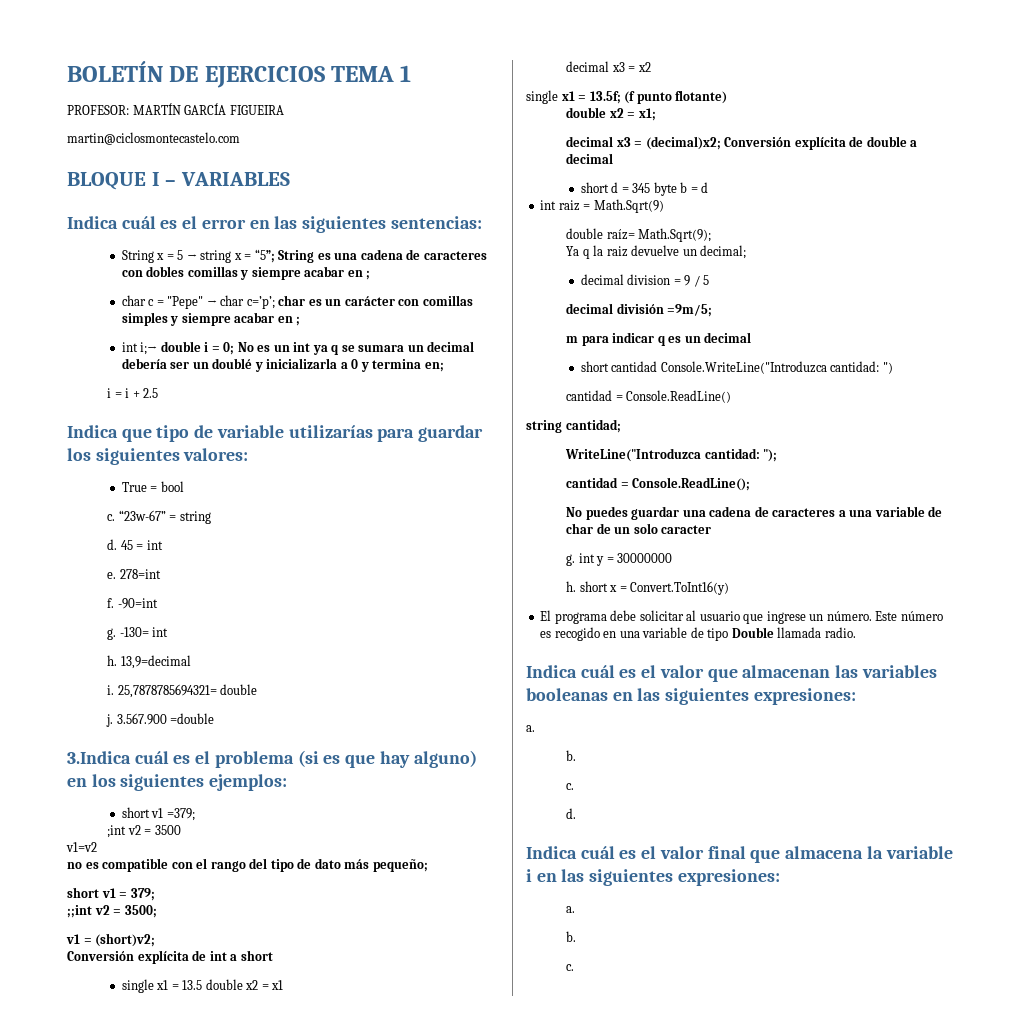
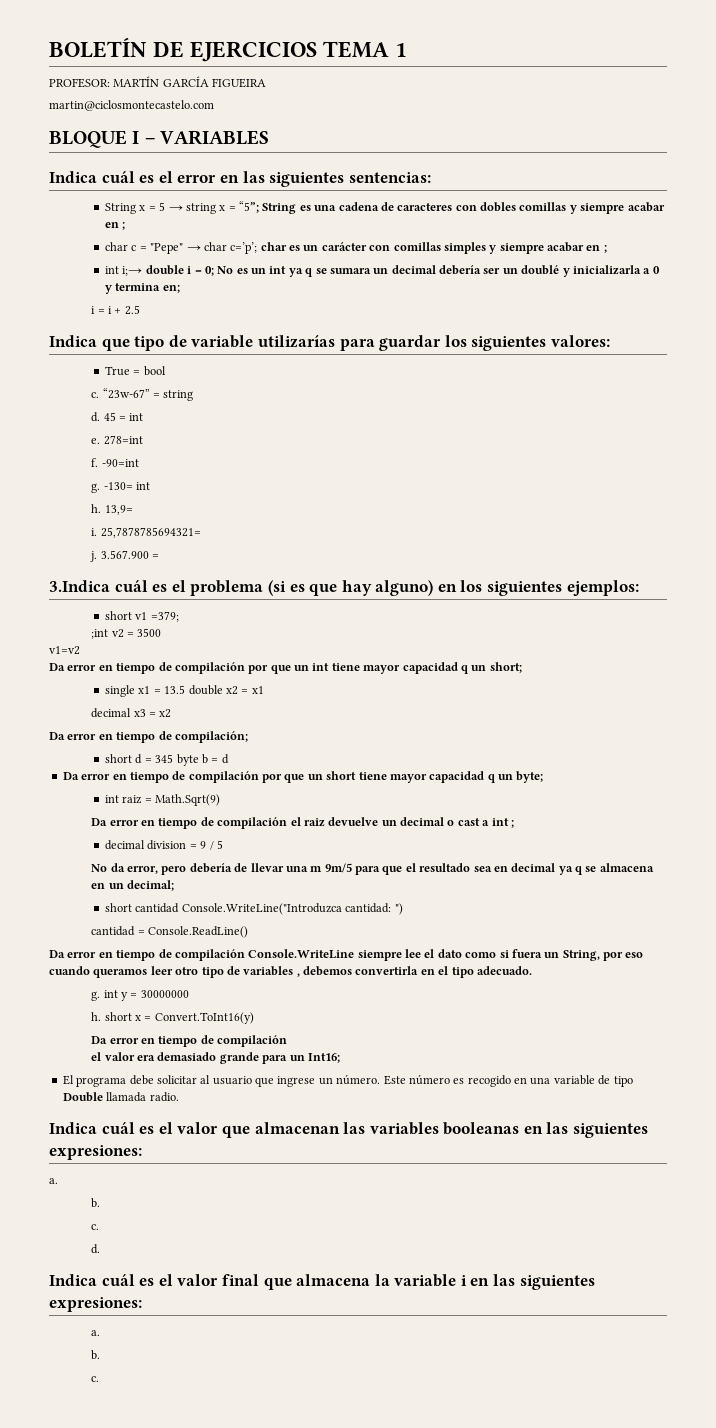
[120,655,191,669] 13,9=decimal -> [104,505,133,515] 13,9=
[220,684,258,695] double -> (201, 532) none
[170,713,215,724] =double -> [152,554,160,559] =
[67,858,428,872] [67,887,155,901] [67,905,157,918] [66,933,156,947] [67,950,273,964] no es compatible con el rango del tipo de dato más pequeño; // short v1 = 379; // ;;int v2 = 3500; // v1 = (short)v2; // Conversión explícita de int a short -> [49,662,522,674] Da error en tiempo de compilación por que un int tiene mayor capacidad q un short;
[526,90,728,104] [566,107,656,121] [566,136,918,150] [566,153,614,164] single x1 = 13.5f; (f punto flotante) // double x2 = x1; // decimal x3 = (decimal)x2; Conversión explícita de double a decimal -> [49,731,248,743] Da error en tiempo de compilación;
[540,199,664,213] [566,228,712,242] [566,245,747,259] int raiz = Math.Sqrt(9) // double raíz= Math.Sqrt(9); // Ya q la raiz devuelve un decimal; -> [62,771,544,783] [105,794,221,806] [91,817,514,829] Da error en tiempo de compilación por que un short tiene mayor capacidad q un byte; // int raiz = Math.Sqrt(9) // Da error en tiempo de compilación el raiz devuelve un decimal o cast a int ;
[566,303,713,317] [566,332,752,346] decimal división =9m/5; // m para indicar q es un decimal -> [91,863,654,875] [91,880,175,891] No da error, pero debería de llevar una m 9m/5 para que el resultado sea en decimal ya q se almacena en un decimal;
[526,419,621,433] [565,448,778,462] [566,477,751,491] [566,506,943,520] [566,523,712,534] string cantidad; // WriteLine("Introduzca cantidad: "); // cantidad = Console.ReadLine(); // No puedes guardar una cadena de caracteres a una variable de char de un solo caracter -> [49,949,644,961] [49,966,532,978] Da error en tiempo de compilación Console.WriteLine siempre lee el dato como si fuera un String, por eso cuando queramos leer otro tipo de variables , debemos convertirla en el tipo adecuado.
(730, 588) none -> [91,1035,288,1047] [91,1052,340,1064] // Da error en tiempo de compilación // el valor era demasiado grande para un Int16;

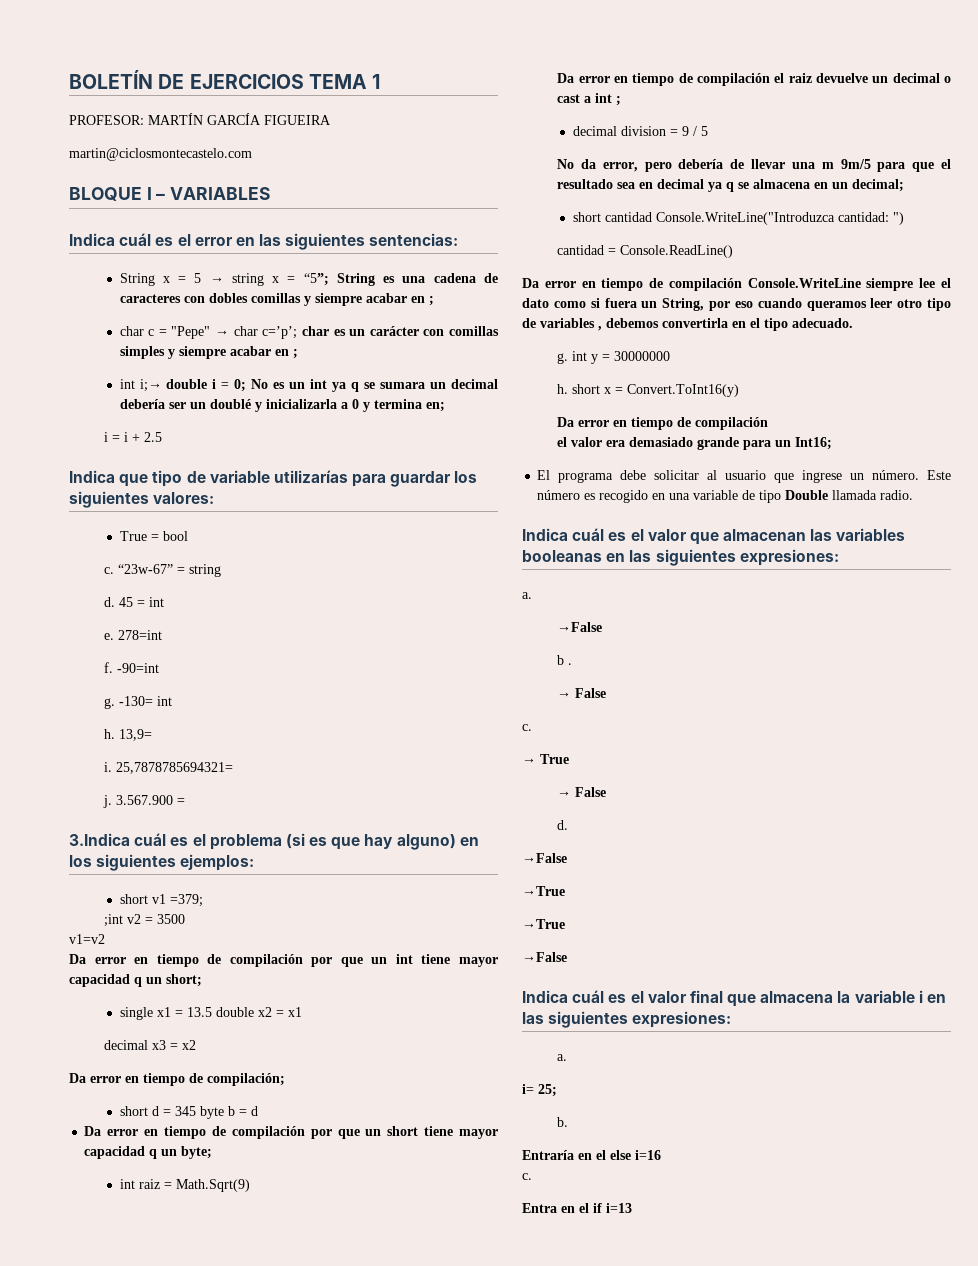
[91,1198,101,1208] [91,1224,100,1230] [91,1244,101,1254] b. // c. // d. -> [557,622,603,632] [557,655,573,665] [557,688,607,698] [522,724,532,731] [522,754,569,764] [557,787,607,797] [557,820,569,830] [522,853,567,863] [522,886,565,896] [522,919,565,929] [522,952,567,962] →False // b . // → False // c. // → True // → False // d. // →False // →True // →True // →False
[91,1350,101,1360] [91,1376,100,1382] // b. // c. -> [522,1084,557,1097] [557,1117,569,1127] [522,1150,661,1160] [522,1173,532,1180] [522,1203,632,1213] // i= 25; // b. // Entraría en el else i=16 // c. // Entra en el if i=13

